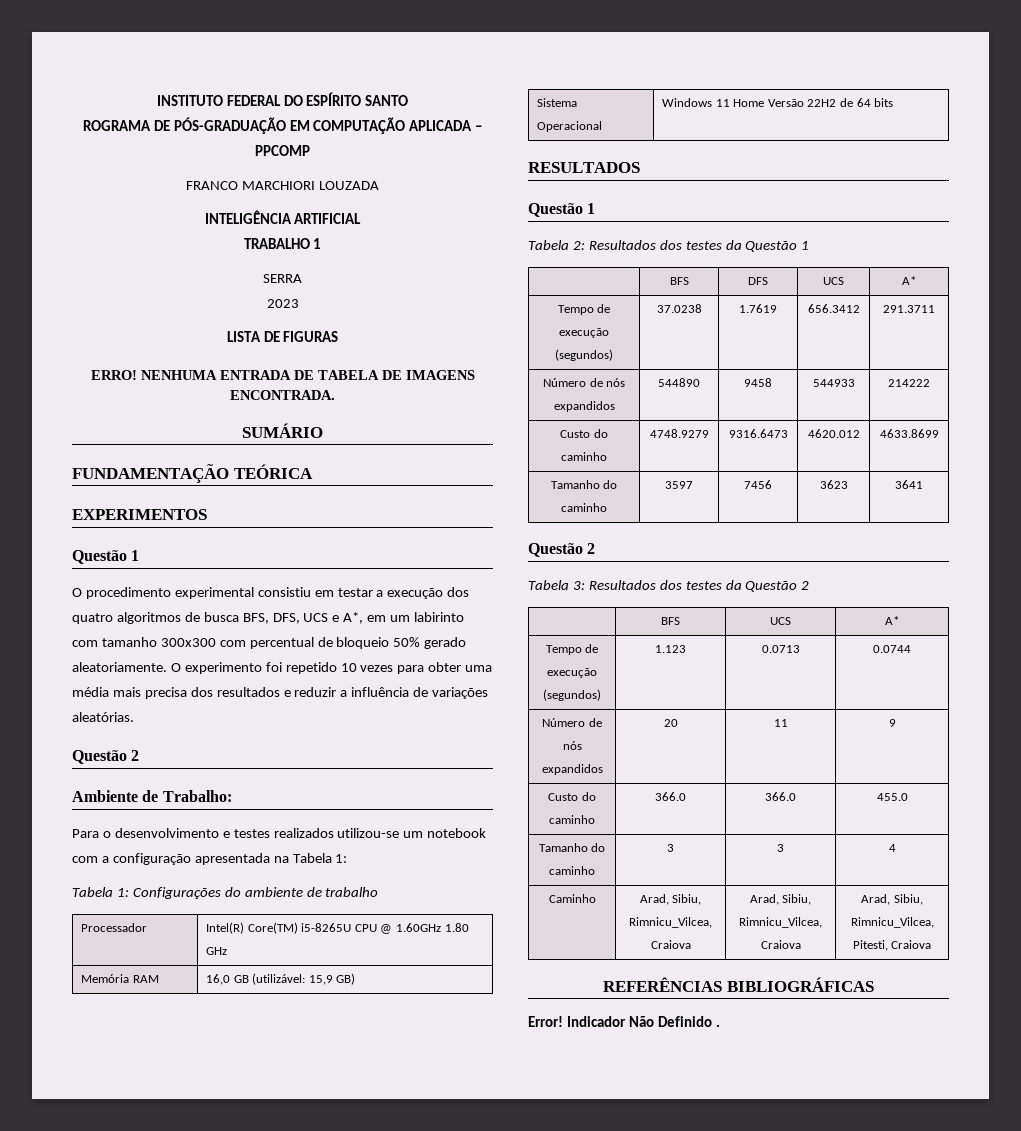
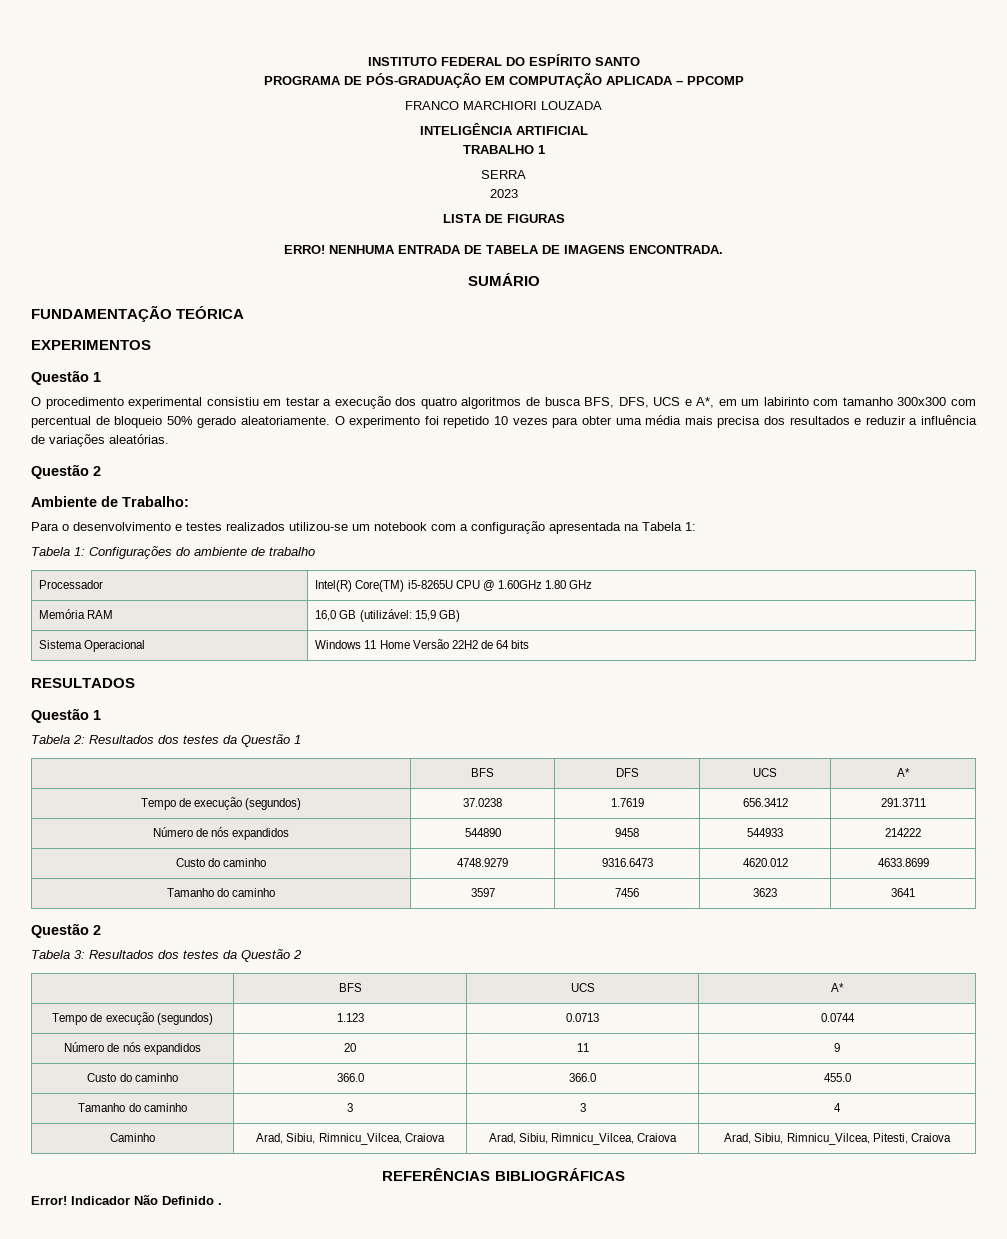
[82,120,151,131] ROGRAMA -> [263,76,341,85] PROGRAMA

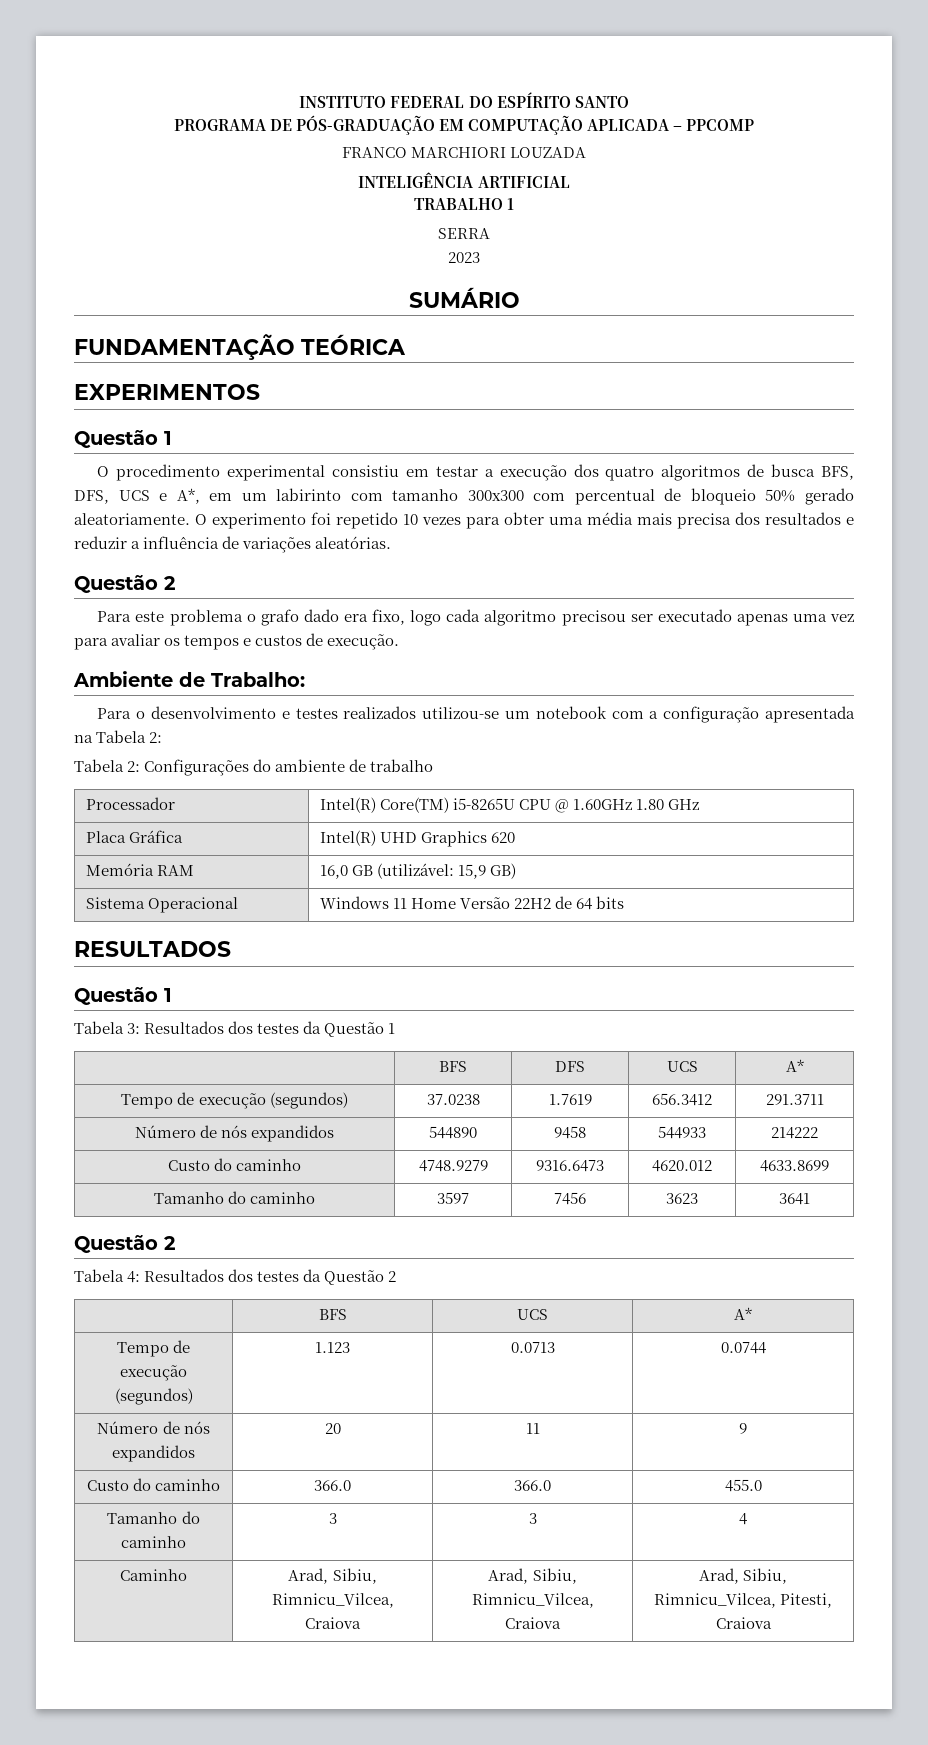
[442,214,565,223] [284,245,723,254] // LISTA DE FIGURAS // ERRO! NENHUMA ENTRADA DE TABELA DE IMAGENS ENCONTRADA. -> (480, 257) none
(101, 471) none -> [97,609,854,626] [74,633,400,650] // Para este problema o grafo dado era fixo, logo cada algoritmo precisou ser executado apenas uma vez para avaliar os tempos e custos de execução.
[685,522,696,531] [31,547,85,556] 1: // Tabela 1: -> [149,732,163,743] [74,759,141,772] 2: // Tabela 2:
(593, 584) none -> [85,830,183,843] [319,830,516,847] // Placa Gráfica | Intel(R) UHD Graphics 620
[73,735,85,744] 2: -> [127,1023,141,1034] 3:
[74,950,85,959] 3: -> [127,1271,141,1283] 4:
[382,1168,625,1181] [31,1195,222,1205] // REFERÊNCIAS BIBLIOGRÁFICAS // Error! Indicador Não Definido . -> (772, 1623) none

